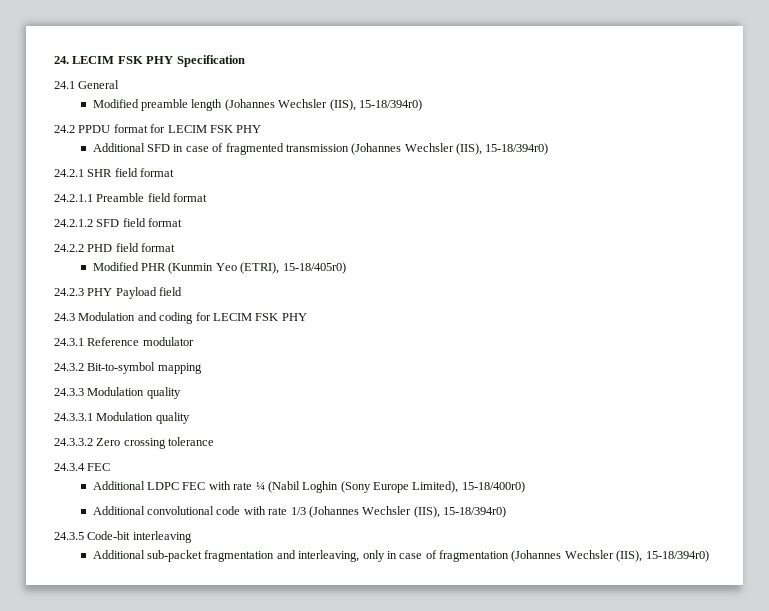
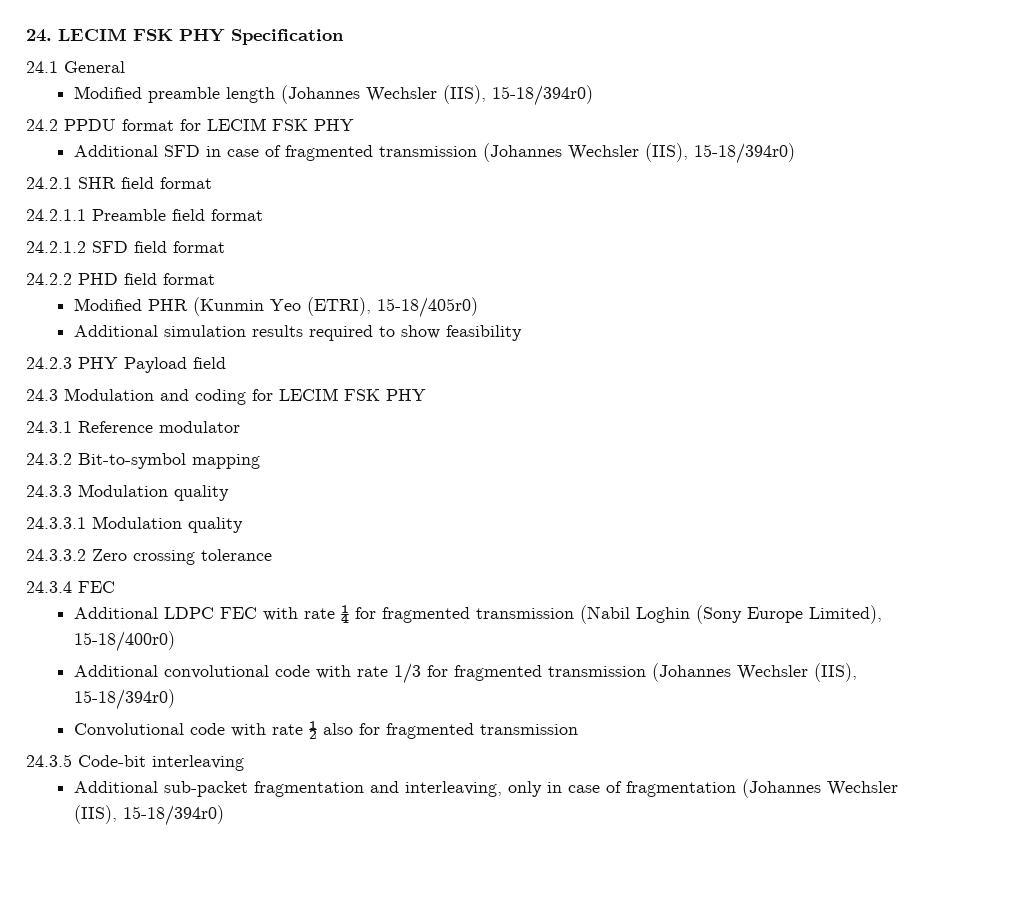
(346, 268) none -> [73,325,522,341] // Additional simulation results required to show feasibility
(265, 486) none -> [354,607,574,623] for fragmented transmission
[308,506,506,518] (Johannes Wechsler (IIS), 15-18/394r0) -> [426,663,857,682] [73,689,175,710] [73,721,578,739] for fragmented transmission (Johannes Wechsler (IIS), 15-18/394r0) // Convolutional code with rate ½ also for fragmented transmission

